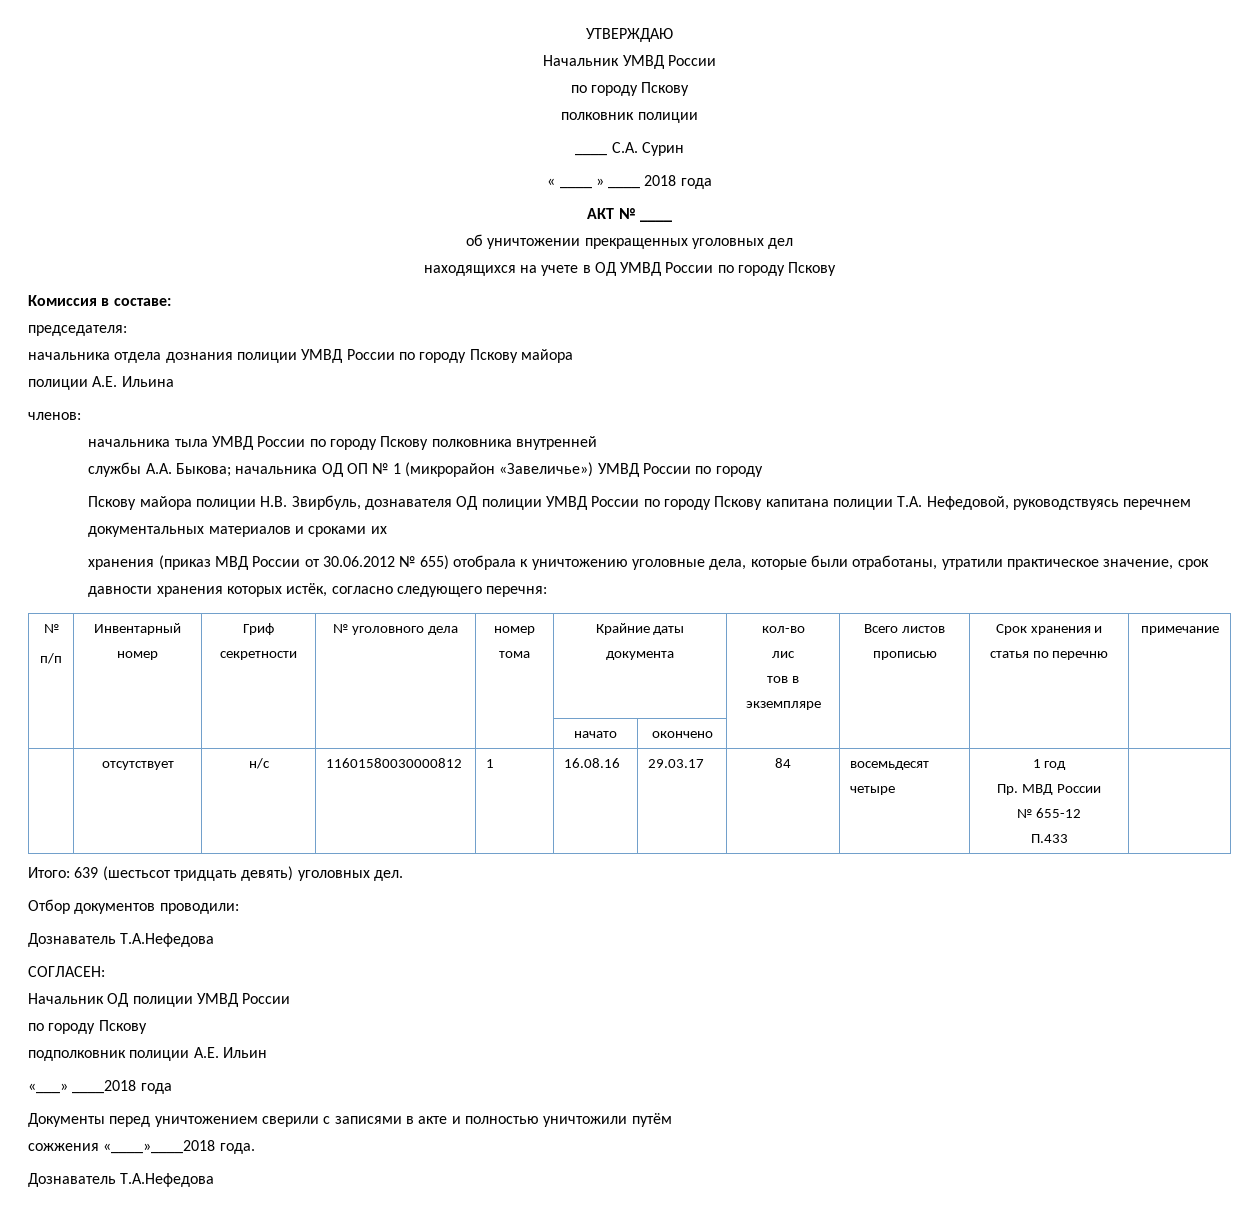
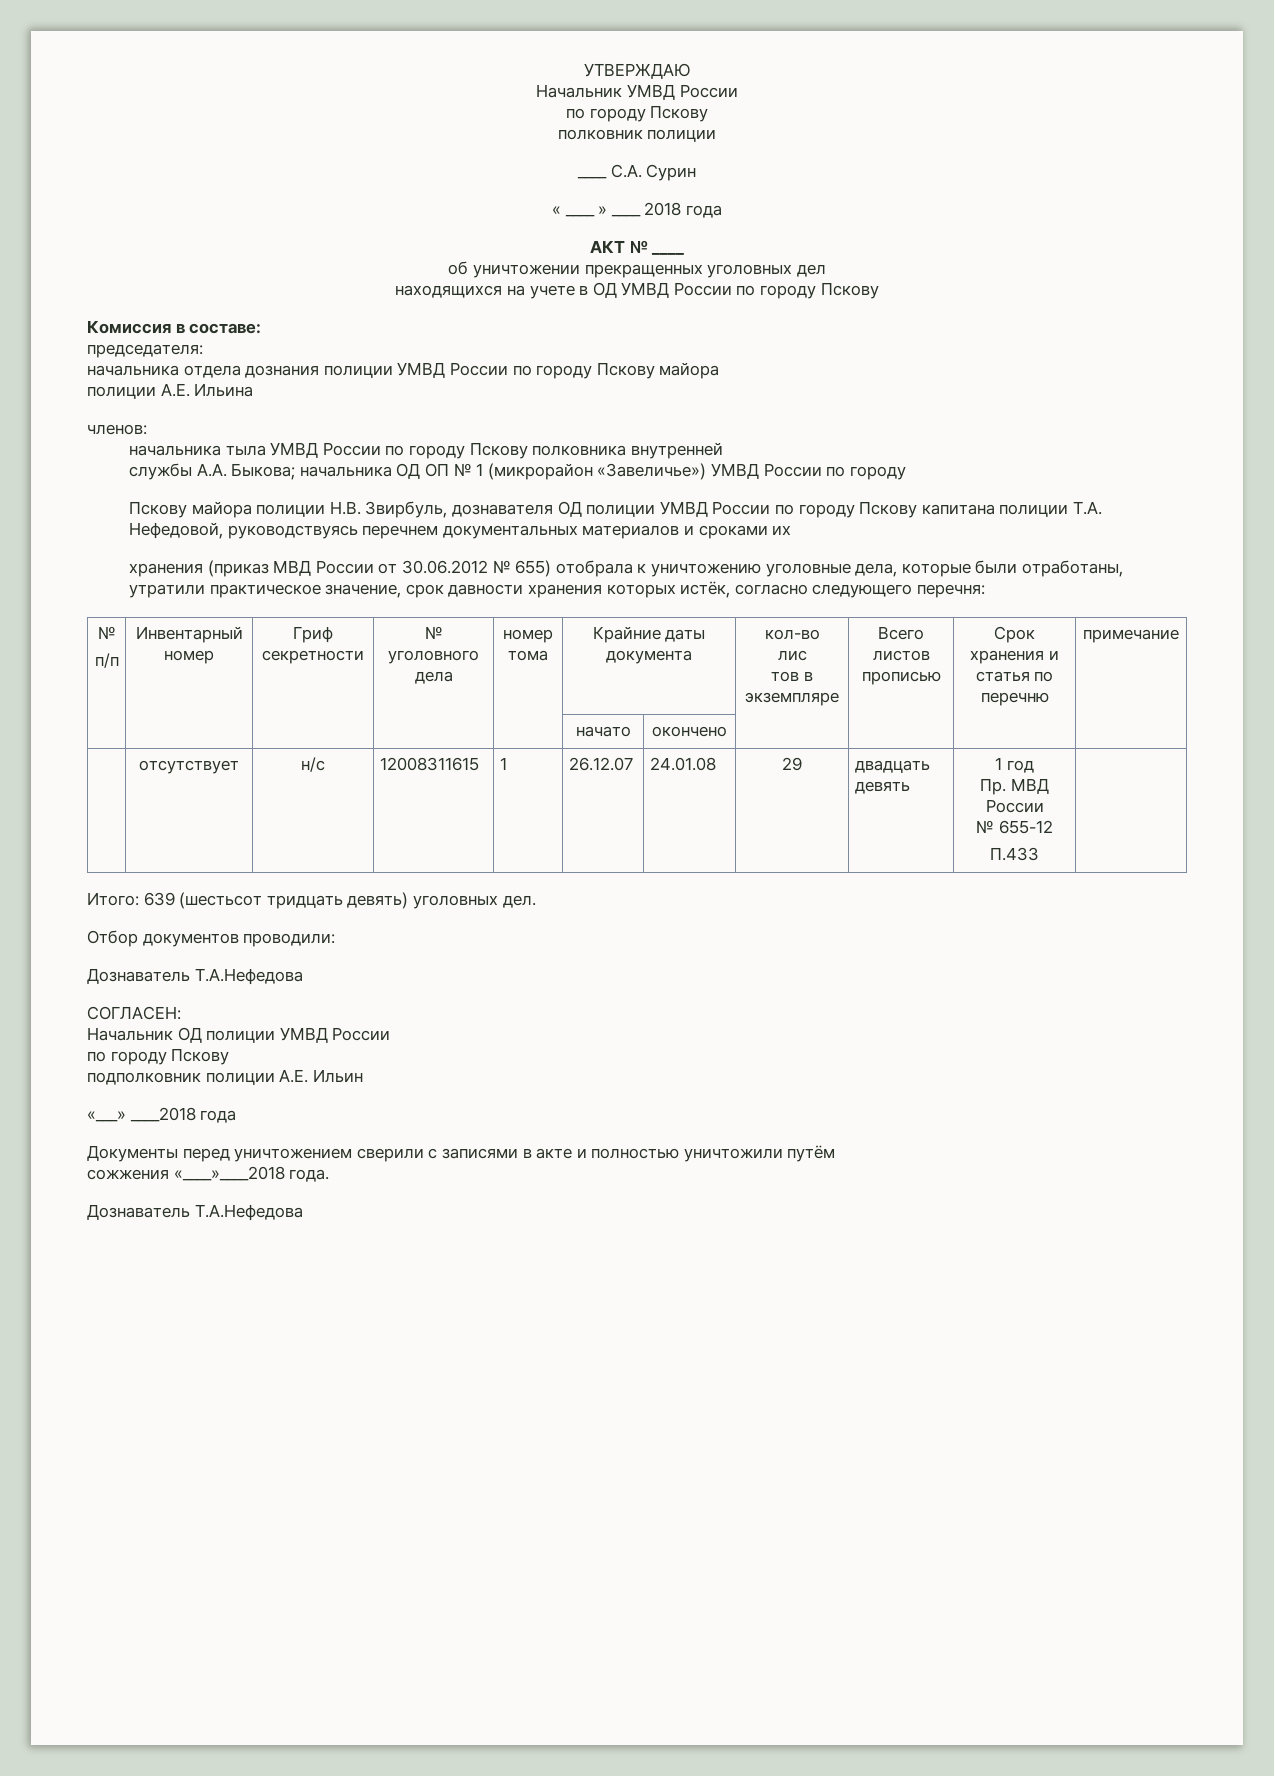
[326,758,463,768] [486,759,495,768] [564,758,621,768] [648,759,705,768] [775,758,791,768] [850,761,930,770] [850,786,896,795] 11601580030000812 | 1 | 16.08.16 | 29.03.17 | 84 | восемьдесят четыре -> [379,757,479,771] [499,757,507,770] [568,757,633,771] [649,757,716,771] [782,757,802,771] [854,760,930,773] [854,781,910,794] 12008311615 | 1 | 26.12.07 | 24.01.08 | 29 | двадцать девять

